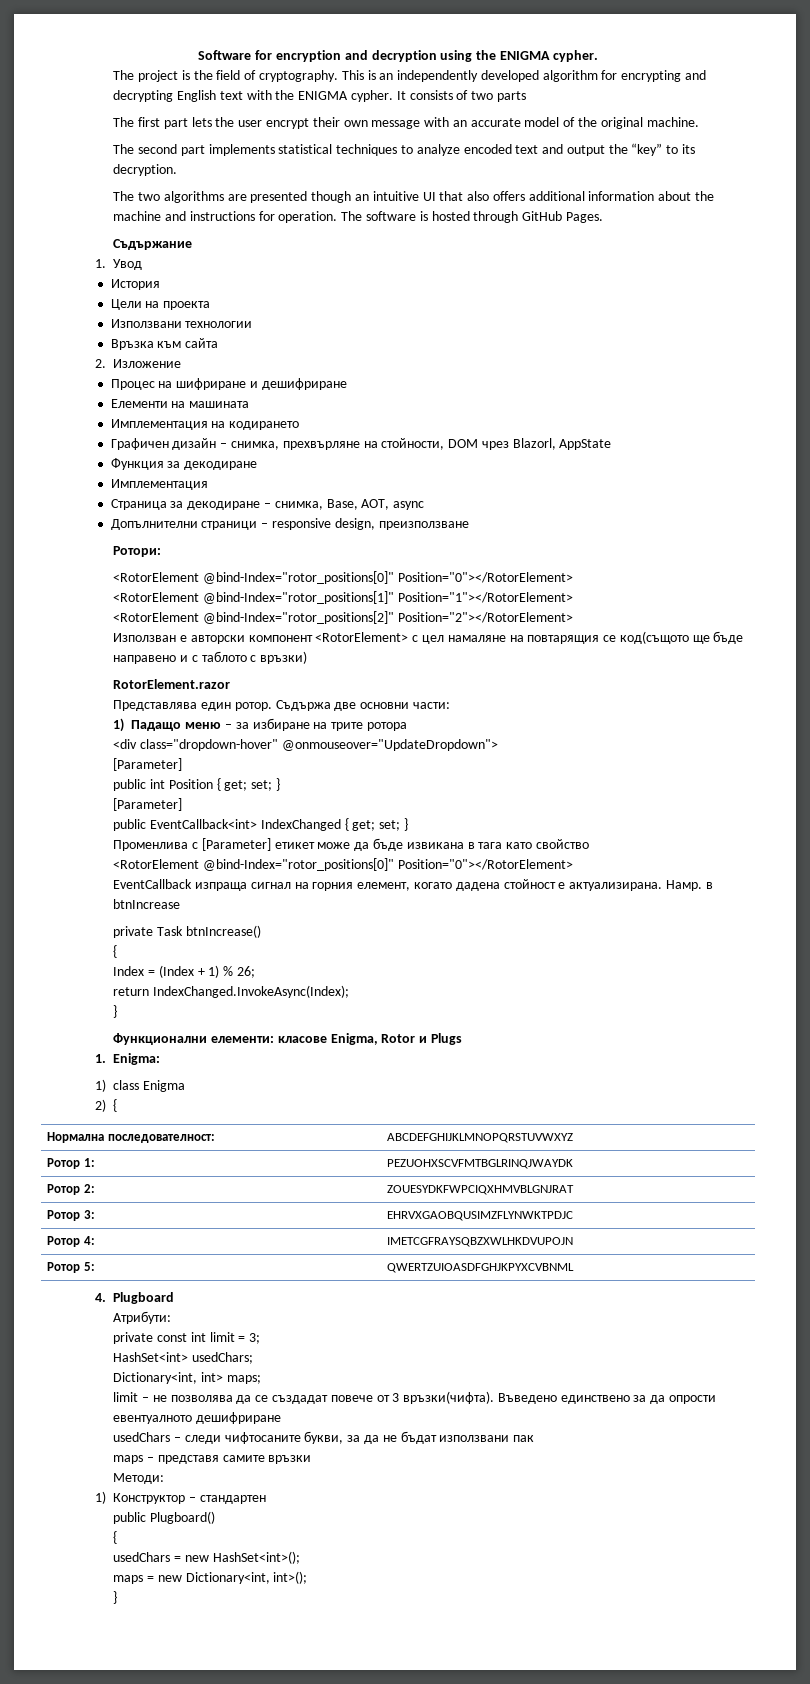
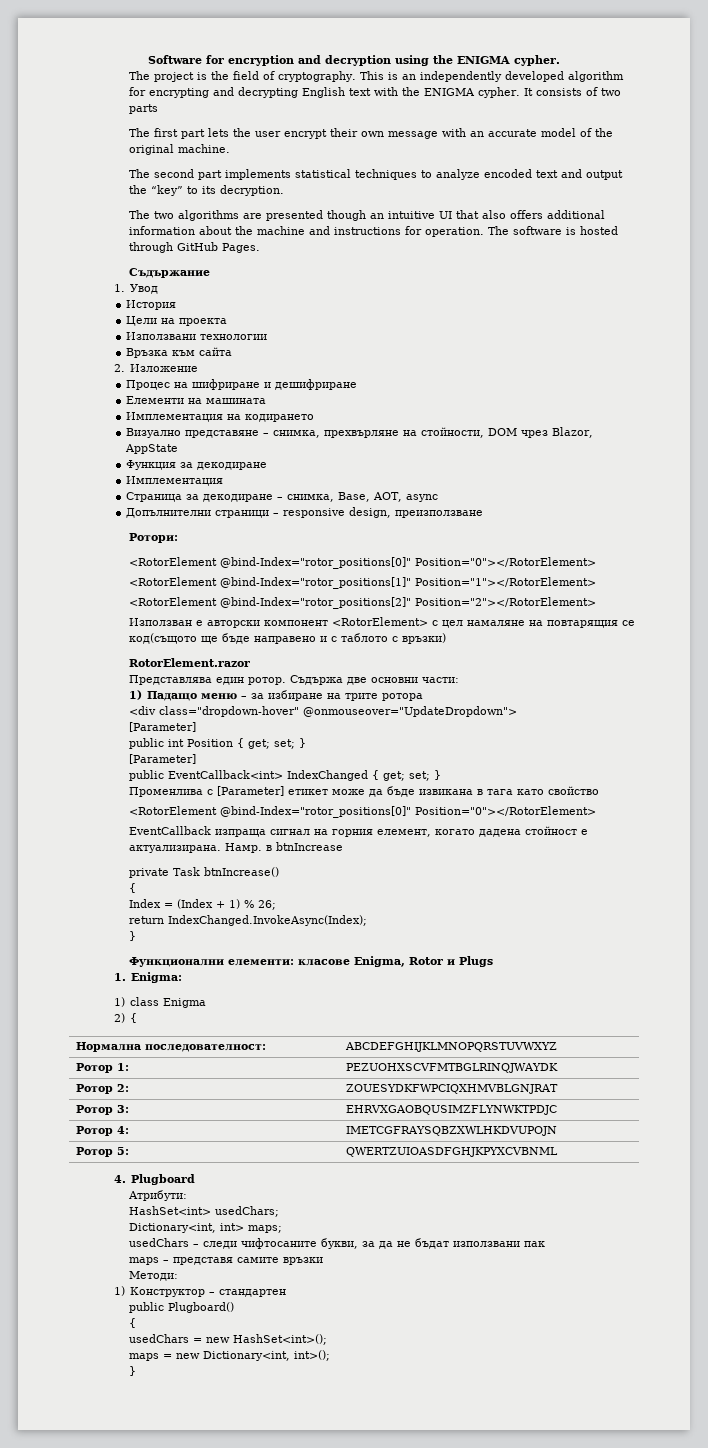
[110,438,217,450] Графичен дизайн -> [125,428,259,438] Визуално представяне
[512,438,556,450] Blazorl, -> [551,427,593,438] Blazor,
[113,1332,261,1344] // private const int limit = 3; -> (187, 1195) none
[113,1391,717,1404] [113,1412,282,1424] // limit – не позволява да се създадат повече от 3 връзки(чифта). Въведено единствено за да опрости евентуалното дешифриране -> (282, 1229) none

